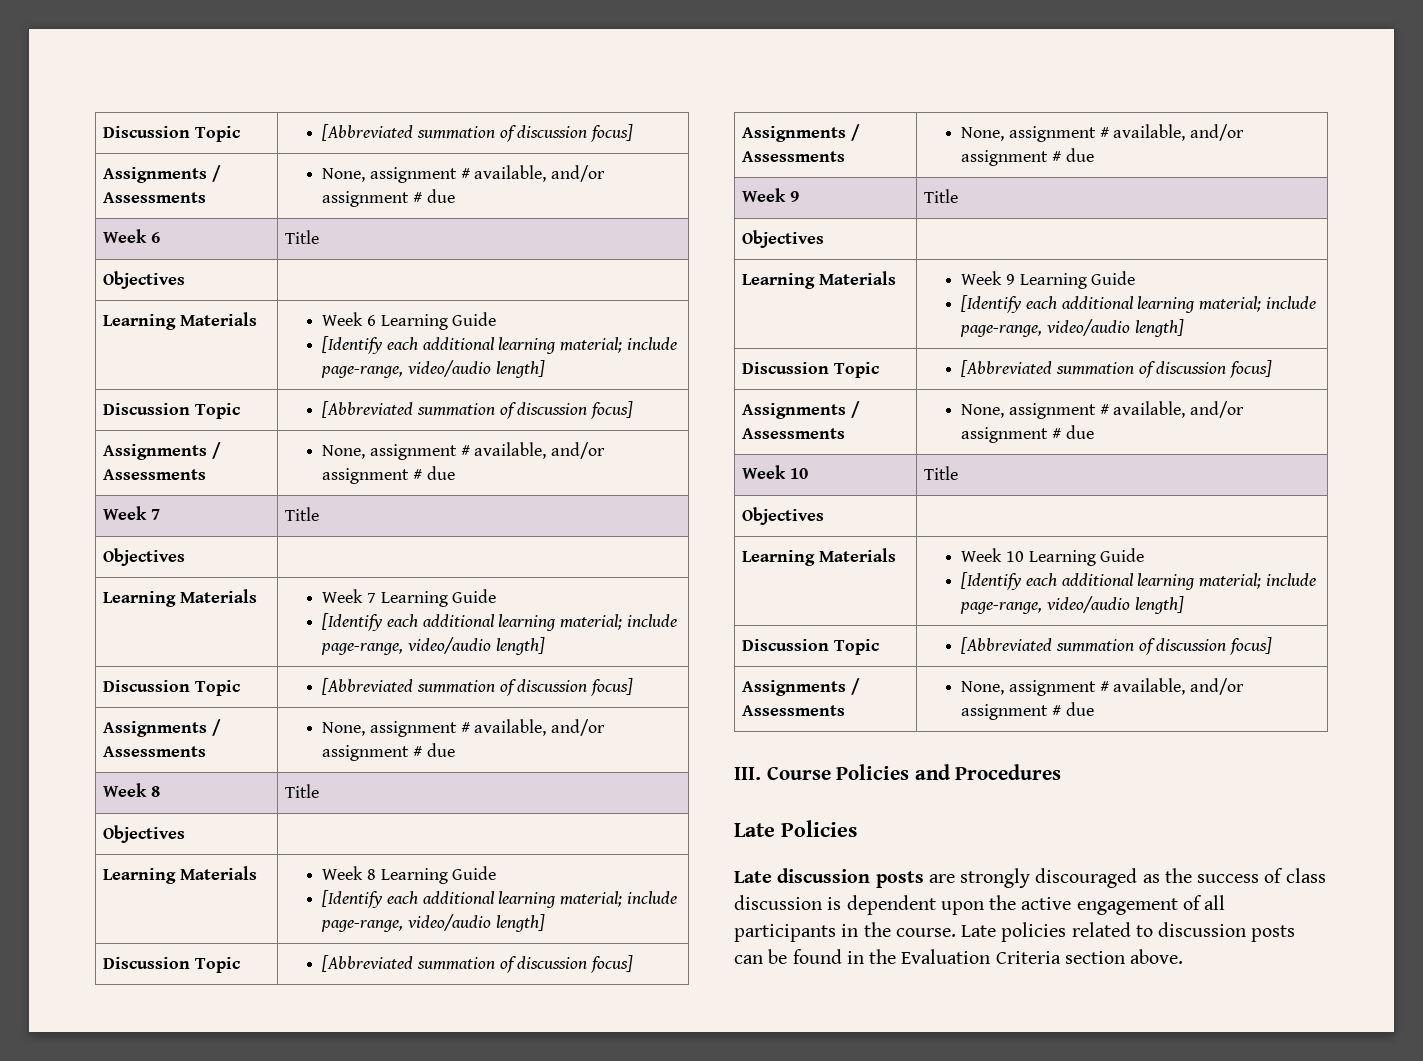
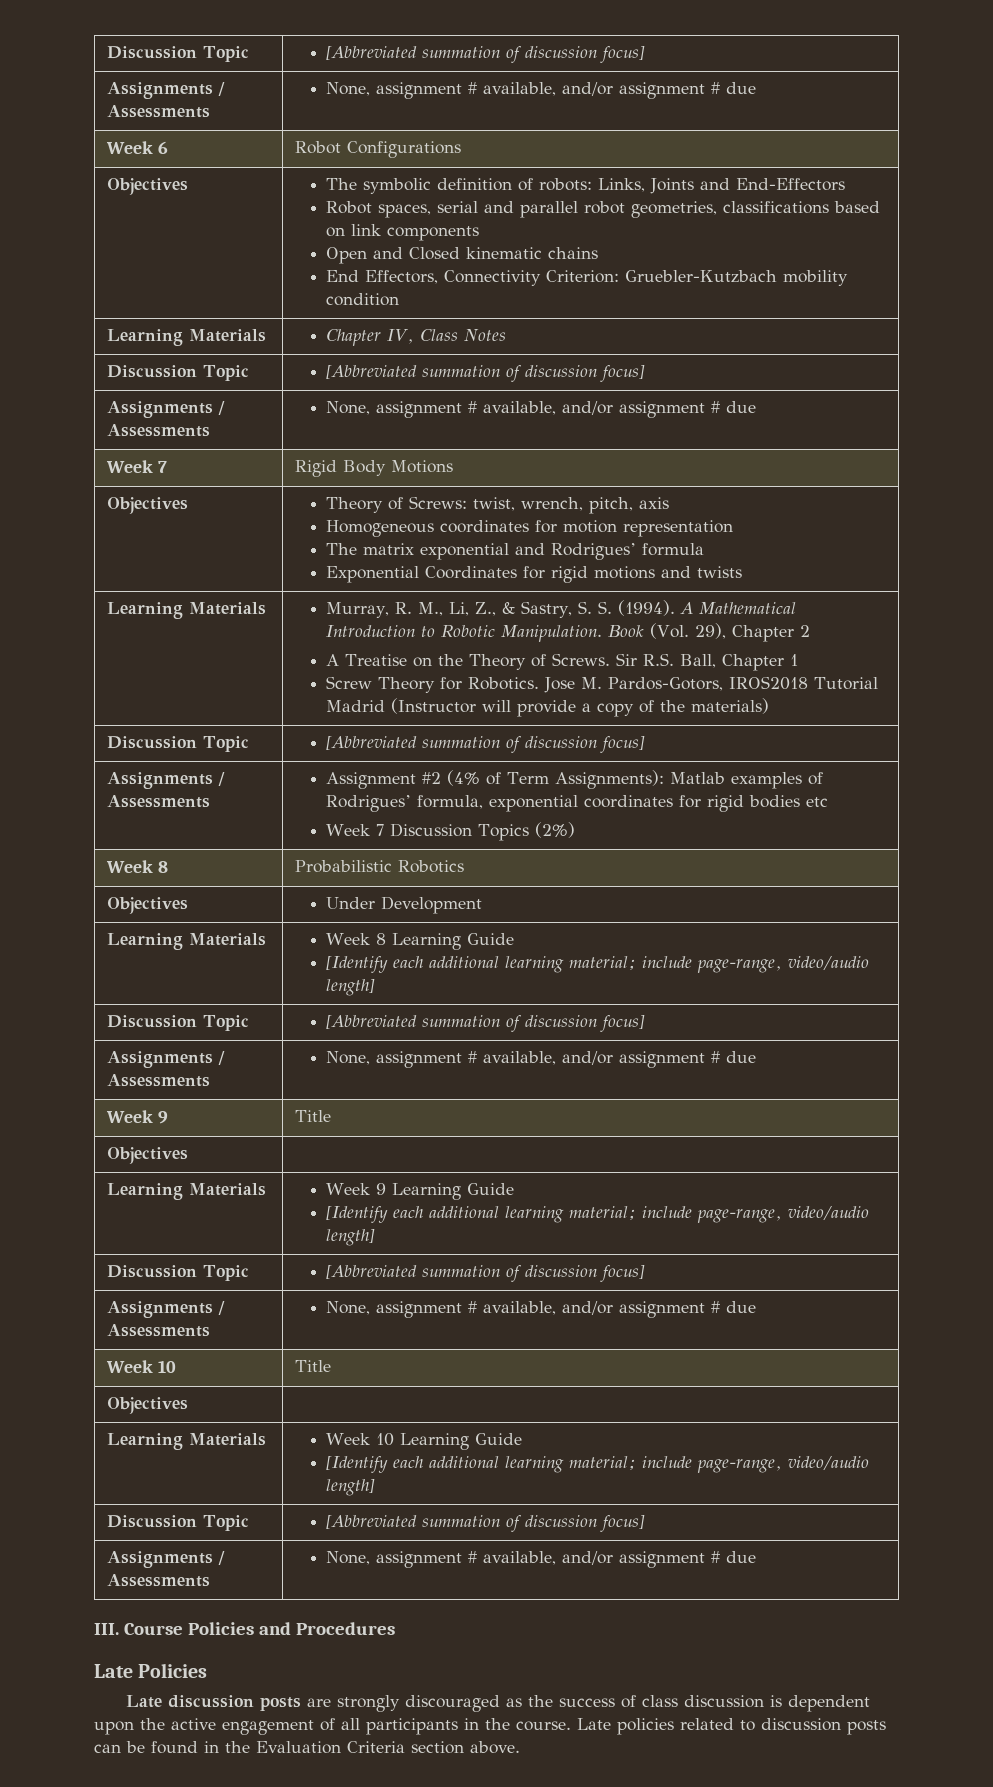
[285,230,320,244] [103,271,186,289] [103,312,257,330] [322,312,497,330] [322,336,677,354] [321,360,545,378] Title // Objectives | // Learning Materials | Week 6 Learning Guide // [Identify each additional learning material; include page-range, video/audio length] -> [294,141,461,158] [106,178,188,195] [326,178,846,194] [326,201,881,218] [326,224,480,241] [326,247,599,264] [326,270,849,286] [326,293,400,306] [106,329,266,346] [326,329,507,346] Robot Configurations // Objectives | The symbolic definition of robots: Links, Joints and End-Effectors // Robot spaces, serial and parallel robot geometries, classifications based on link components // Open and Closed kinematic chains // End Effectors, Connectivity Criterion: Gruebler-Kutzbach mobility condition // Learning Materials | Chapter IV, Class Notes
[285,507,320,521] [103,548,186,566] [103,589,257,607] [322,589,497,607] [322,613,677,631] [321,637,545,655] Title // Objectives | // Learning Materials | Week 7 Learning Guide // [Identify each additional learning material; include page-range, video/audio length] -> [294,460,453,477] [106,497,188,514] [326,496,670,514] [326,520,734,537] [326,543,705,560] [326,566,743,583] [106,602,266,619] [326,600,797,618] [326,623,811,642] [326,653,799,671] [326,676,879,693] [326,698,770,717] Rigid Body Motions // Objectives | Theory of Screws: twist, wrench, pitch, axis // Homogeneous coordinates for motion representation // The matrix exponential and Rodrigues’ formula // Exponential Coordinates for rigid motions and twists // Learning Materials | Murray, R. M., Li, Z., & Sastry, S. S. (1994). A Mathematical Introduction to Robotic Manipulation. Book (Vol. 29), Chapter 2 // A Treatise on the Theory of Screws. Sir R.S. Ball, Chapter 1 // Screw Theory for Robotics. Jose M. Pardos-Gotors, IROS2018 Tutorial Madrid (Instructor will provide a copy of the materials)
[322,719,606,737] [322,743,455,761] None, assignment # available, and/or assignment # due -> [326,770,824,789] [326,795,829,812] [326,822,576,841] Assignment #2 (4% of Term Assignments): Matlab examples of Rodrigues’ formula, exponential coordinates for rigid bodies etc // Week 7 Discussion Topics (2%)
[285,784,320,798] [103,825,186,843] Title // Objectives | -> [294,860,464,873] [106,897,188,914] [326,896,483,914] Probabilistic Robotics // Objectives | Under Development

